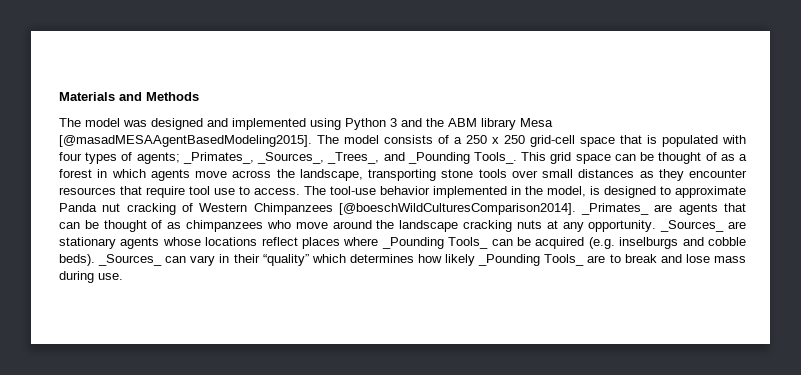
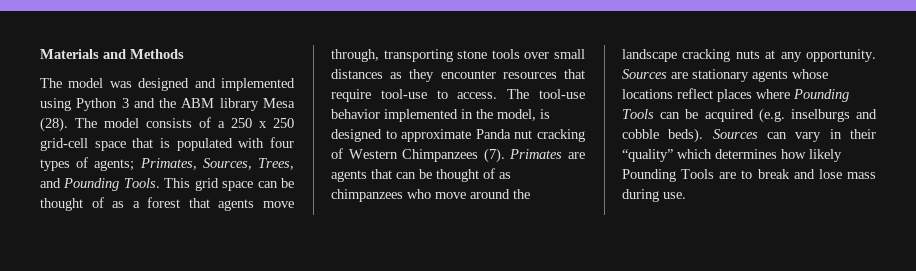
[59,135,312,147] [@masadMESAAgentBasedModeling2015]. -> [40,117,68,132] (28).
[182,152,517,164] _Primates_, _Sources_, _Trees_, and _Pounding Tools_. -> [139,158,294,170] [40,178,160,191] Primates, Sources, Trees, and Pounding Tools.
[97,169,363,181] in which agents move across the landscape, -> [188,198,294,211] [331,49,379,62] that agents move through,
[189,186,235,195] tool use -> [380,89,427,99] tool-use
[338,203,650,215] [@boeschWildCulturesComparison2014]. _Primates_ -> [483,148,563,163] (7). Primates
[660,220,725,232] _Sources_ -> [622,69,667,79] Sources
[381,237,489,249] _Pounding Tools_ -> [793,89,849,102] [622,109,654,119] Pounding Tools
[98,254,163,266] _Sources_ -> [712,129,758,139] Sources
[478,254,585,266] _Pounding Tools_ -> [622,169,715,182] Pounding Tools

